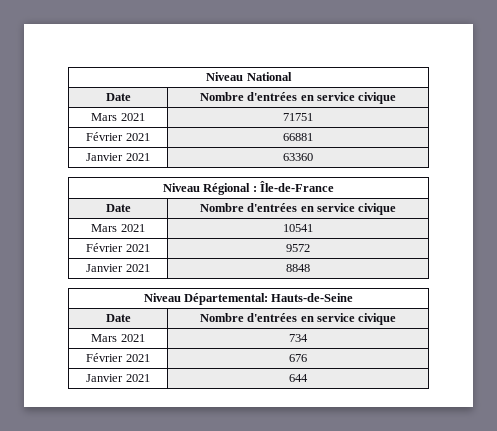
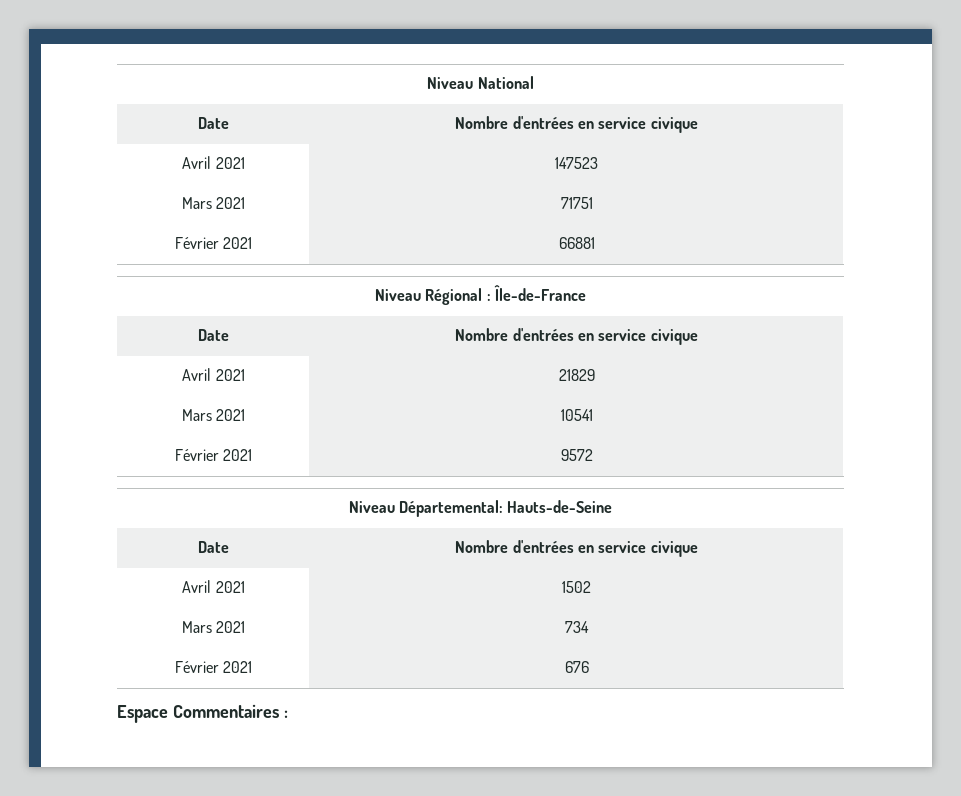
(397, 98) none -> [182,156,245,169] [555,157,598,169] // Avril 2021 | 147523
[86,153,150,161] [283,153,313,161] // Janvier 2021 | 63360 -> (595, 243) none
(397, 209) none -> [182,368,245,381] [558,369,595,381] // Avril 2021 | 21829
[86,264,150,272] [286,264,310,272] // Janvier 2021 | 8848 -> (593, 455) none
(397, 319) none -> [182,580,245,593] [562,581,591,593] // Avril 2021 | 1502
[86,374,150,382] [289,374,308,382] // Janvier 2021 | 644 -> [117,704,288,723] // Espace Commentaires :

